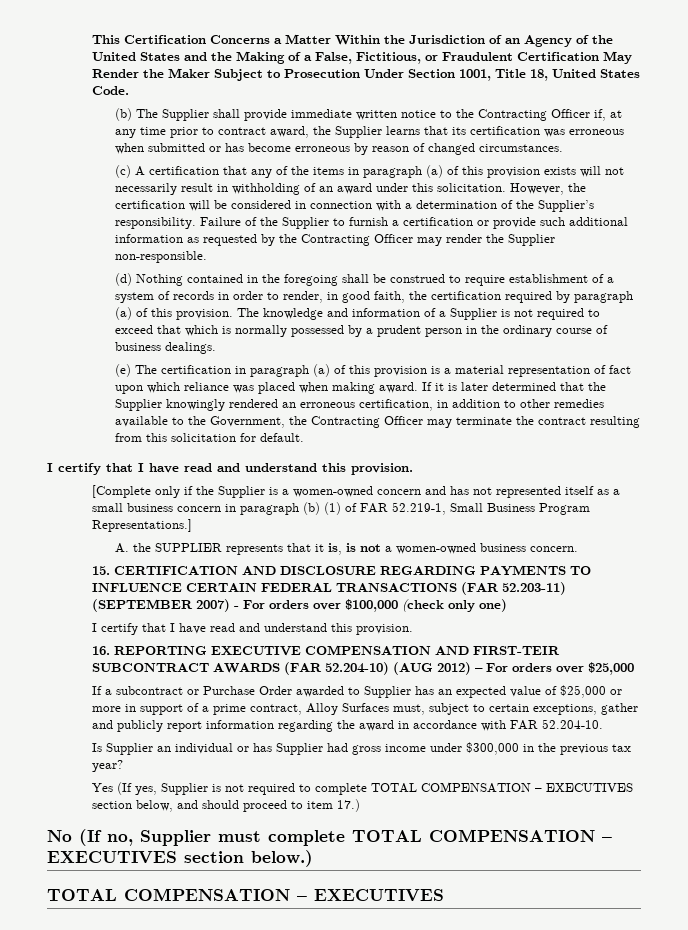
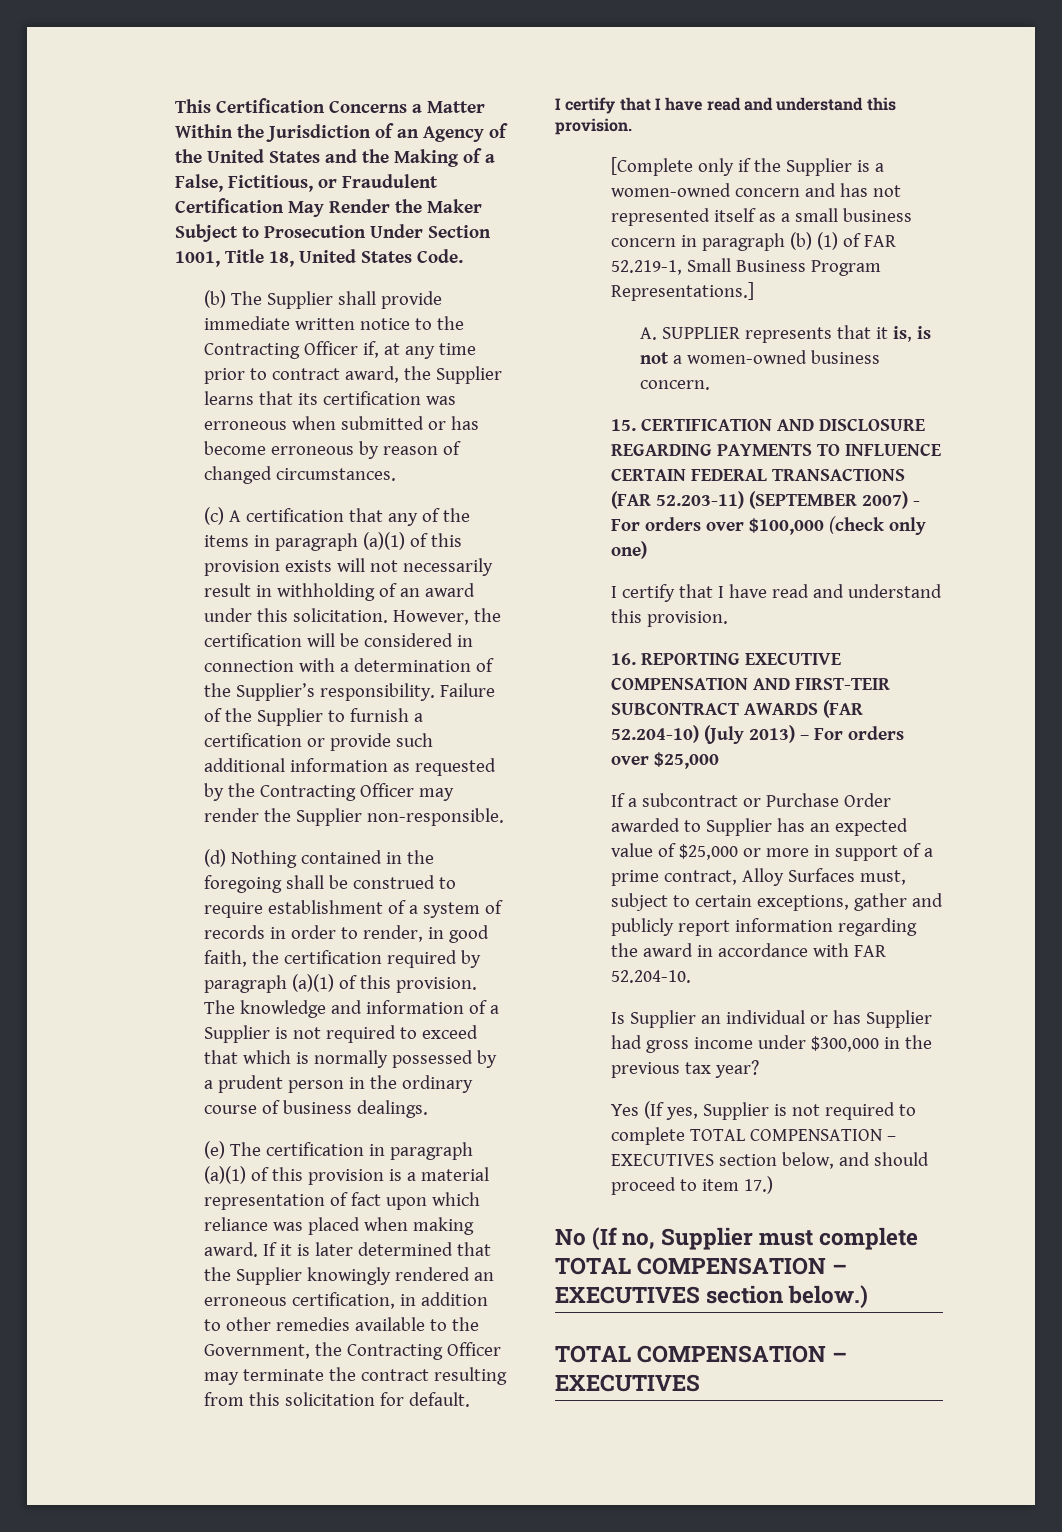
[425,165,443,178] (a) -> [362,532,405,550] (a)(1)
[114,307,132,320] (a) -> [291,974,334,992] (a)(1)
[312,364,330,377] (a) -> [203,1166,246,1184] (a)(1)
[132,543,151,552] the -> (657, 333) none
[393,662,472,675] (AUG 2012) -> [704,725,796,744] (July 2013)

